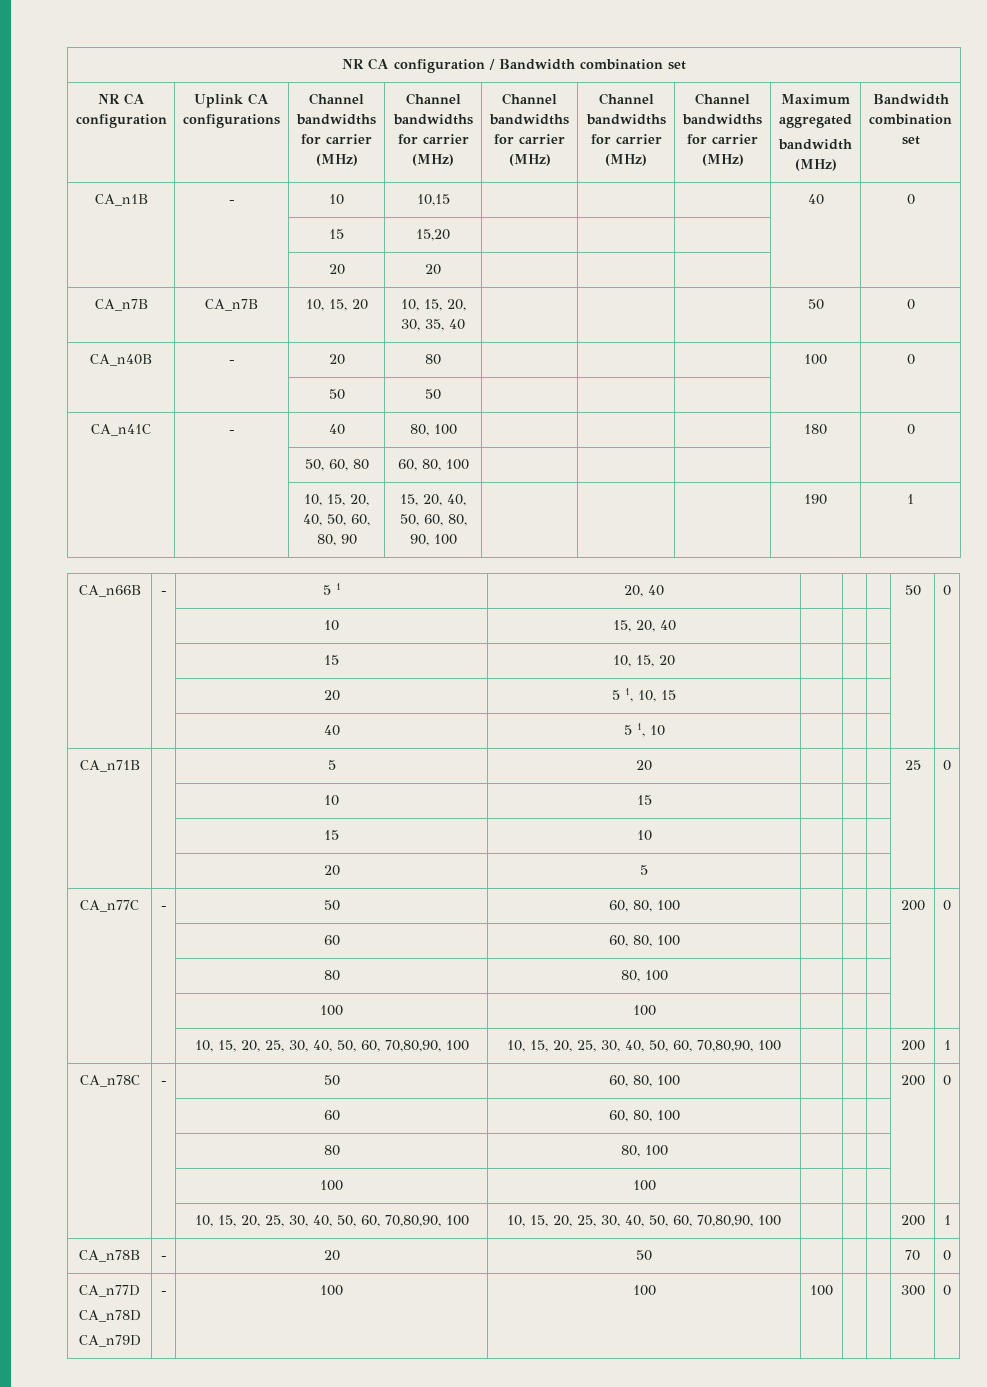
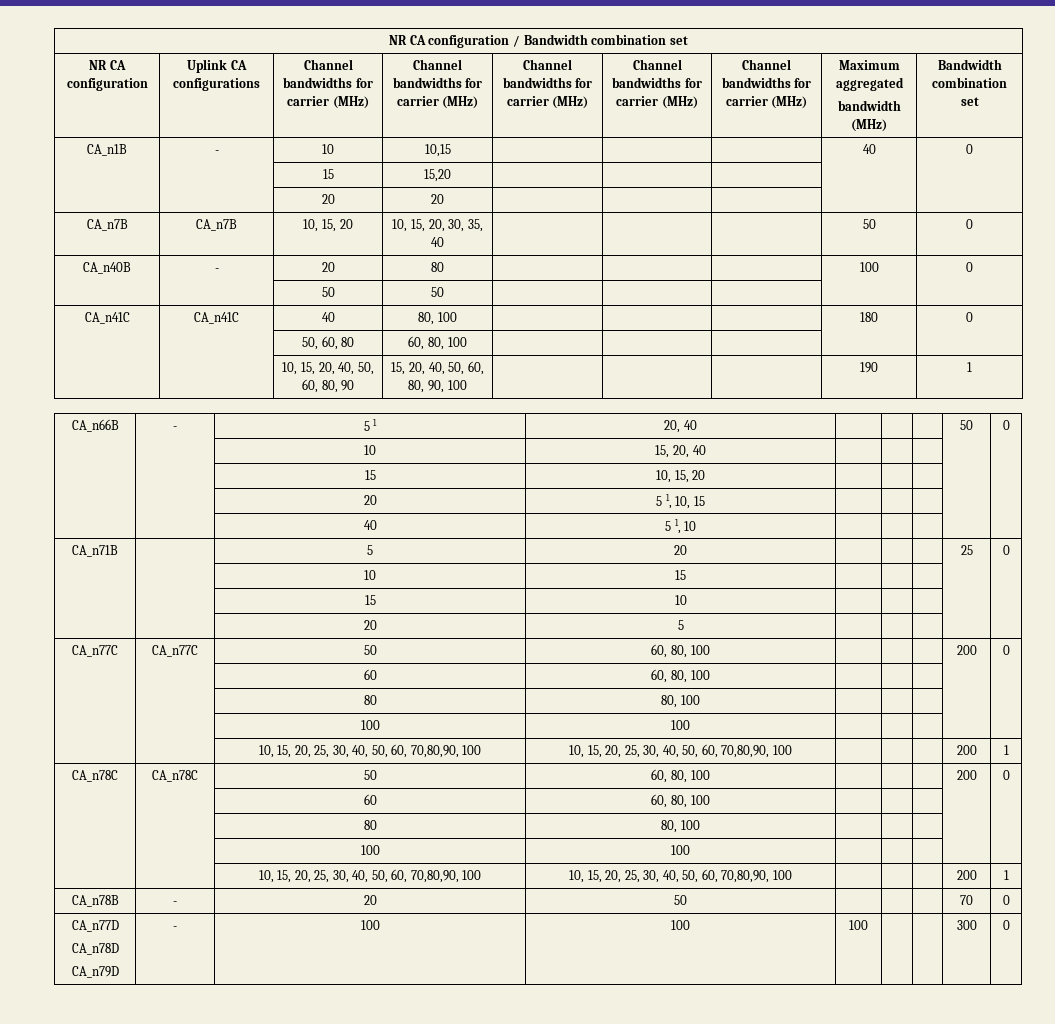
[228,430,235,434] - -> [194,312,240,324] CA_n41C
[160,906,167,910] - -> [152,645,198,657] CA_n77C
[160,1081,167,1085] - -> [152,770,198,782] CA_n78C

